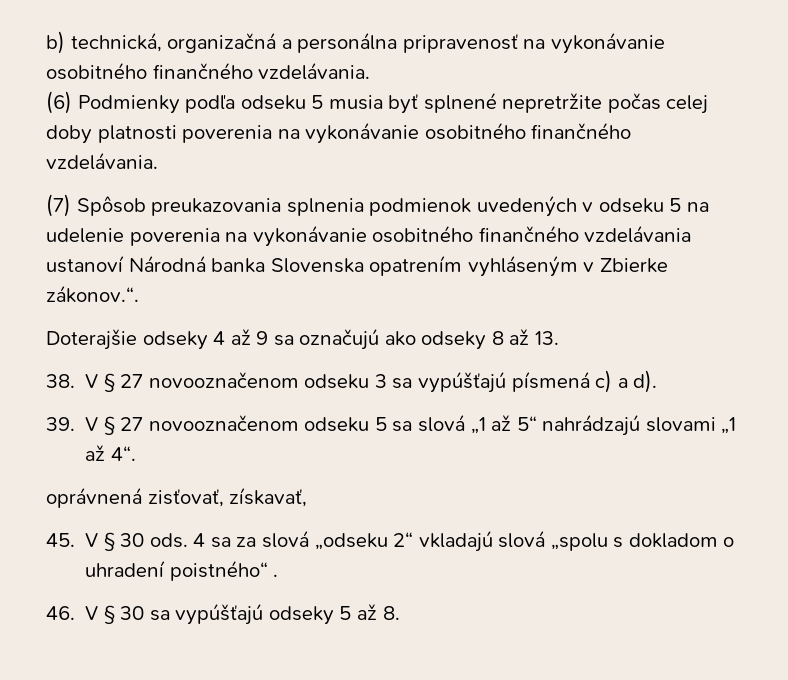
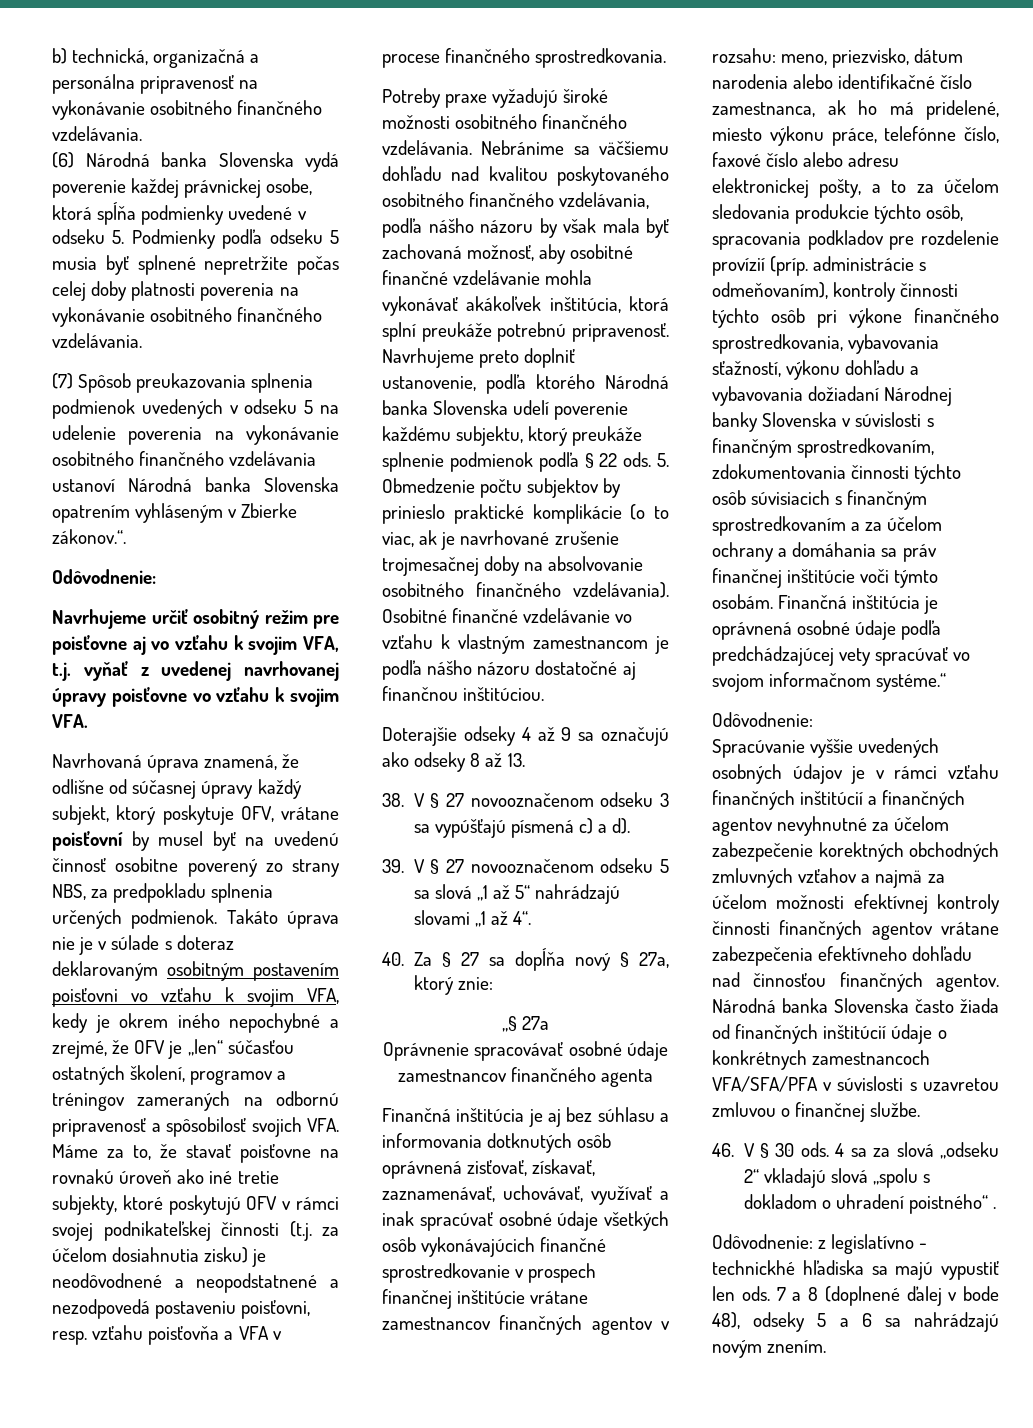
(72, 102) none -> [85,152,339,172] [52,178,313,198] [52,202,307,225] [52,229,125,244] Národná banka Slovenska vydá poverenie každej právnickej osobe, ktorá spĺňa podmienky uvedené v odseku 5.
(139, 294) none -> [52,569,156,584] [52,609,339,629] [52,635,340,655] [52,661,339,681] [52,687,340,707] [52,714,88,728] [52,753,300,773] [52,779,302,799] [52,805,339,825] [52,831,339,851] [52,857,340,877] [52,883,274,903] [52,909,340,929] [52,935,234,955] [52,961,339,981] [52,987,339,1007] [52,1013,339,1033] [52,1039,294,1059] [52,1065,287,1085] [52,1091,339,1111] [52,1117,340,1137] [52,1144,339,1163] [52,1169,279,1184] [52,1195,340,1215] [52,1221,339,1241] [52,1247,267,1267] [52,1273,340,1293] [52,1299,311,1319] [52,1325,282,1345] [382,48,667,68] [382,88,609,108] [382,114,628,129] [382,140,669,155] [382,166,669,186] [382,192,650,209] [382,218,669,238] [382,244,634,264] [382,270,593,285] [382,296,669,316] [382,322,669,342] [382,348,576,368] [382,374,669,394] [382,400,629,420] [382,426,643,446] [382,452,669,472] [382,478,622,498] [382,504,669,524] [382,530,619,550] [382,556,644,576] [382,582,669,598] [382,608,633,623] [382,634,669,654] [382,660,636,680] [382,686,545,701] // Odôvodnenie: // Navrhujeme určiť osobitný režim pre poisťovne aj vo vzťahu k svojim VFA, t.j. vyňať z uvedenej navrhovanej úpravy poisťovne vo vzťahu k svojim VFA. // Navrhovaná úprava znamená, že odlišne od súčasnej úpravy každý subjekt, ktorý poskytuje OFV, vrátane poisťovní by musel byť na uvedenú činnosť osobitne poverený zo strany NBS, za predpokladu splnenia určených podmienok. Takáto úprava nie je v súlade s doteraz deklarovaným osobitným postavením poisťovni vo vzťahu k svojim VFA, kedy je okrem iného nepochybné a zrejmé, že OFV je „len“ súčasťou ostatných školení, programov a tréningov zameraných na odbornú pripravenosť a spôsobilosť svojich VFA. Máme za to, že stavať poisťovne na rovnakú úroveň ako iné tretie subjekty, ktoré poskytujú OFV v rámci svojej podnikateľskej činnosti (t.j. za účelom dosiahnutia zisku) je neodôvodnené a neopodstatnené a nezodpovedá postaveniu poisťovni, resp. vzťahu poisťovňa a VFA v procese finančného sprostredkovania. // Potreby praxe vyžadujú široké možnosti osobitného finančného vzdelávania. Nebránime sa väčšiemu dohľadu nad kvalitou poskytovaného osobitného finančného vzdelávania, podľa nášho názoru by však mala byť zachovaná možnosť, aby osobitné finančné vzdelávanie mohla vykonávať akákoľvek inštitúcia, ktorá splní preukáže potrebnú pripravenosť. Navrhujeme preto doplniť ustanovenie, podľa ktorého Národná banka Slovenska udelí poverenie každému subjektu, ktorý preukáže splnenie podmienok podľa § 22 ods. 5. Obmedzenie počtu subjektov by prinieslo praktické komplikácie (o to viac, ak je navrhované zrušenie trojmesačnej doby na absolvovanie osobitného finančného vzdelávania). Osobitné finančné vzdelávanie vo vzťahu k vlastným zamestnancom je podľa nášho názoru dostatočné aj finančnou inštitúciou.
[46,487,308,508] [46,533,75,547] oprávnená zisťovať, získavať, // 45. -> [382,948,669,971] [413,975,493,995] [501,1016,550,1032] [383,1041,668,1061] [397,1067,654,1087] [382,1107,669,1127] [382,1133,612,1153] [382,1159,596,1179] [382,1185,669,1205] [382,1211,669,1231] [382,1237,607,1257] [382,1263,597,1283] [382,1289,589,1309] [382,1315,670,1335] [712,48,964,68] [712,74,973,89] [712,100,999,120] [712,126,999,146] [712,152,900,167] [712,178,999,198] [712,204,964,224] [712,230,999,250] [712,256,927,276] [712,282,959,302] [712,308,999,328] [712,334,940,354] [712,360,920,380] [712,386,953,406] [712,412,934,432] [712,438,935,458] [712,464,962,484] [712,490,928,510] [712,516,943,536] [712,542,937,562] [712,568,939,588] [712,594,939,614] [712,620,942,640] [712,646,971,666] [712,672,947,692] [712,712,813,727] [712,738,940,758] [712,764,999,784] [712,790,966,810] [712,816,950,836] [712,842,999,862] [712,868,945,888] [712,894,1000,914] [712,920,999,940] [712,946,973,966] [712,972,999,992] [712,998,999,1013] [712,1024,947,1044] [712,1050,931,1070] [712,1076,999,1092] [712,1102,921,1122] [712,1143,734,1157] 40. Za § 27 sa dopĺňa nový § 27a, ktorý znie: // „§ 27a // Oprávnenie spracovávať osobné údaje zamestnancov finančného agenta // Finančná inštitúcia je aj bez súhlasu a informovania dotknutých osôb oprávnená zisťovať, získavať, zaznamenávať, uchovávať, využívať a inak spracúvať osobné údaje všetkých osôb vykonávajúcich finančné sprostredkovanie v prospech finančnej inštitúcie vrátane zamestnancov finančných agentov v rozsahu: meno, priezvisko, dátum narodenia alebo identifikačné číslo zamestnanca, ak ho má pridelené, miesto výkonu práce, telefónne číslo, faxové číslo alebo adresu elektronickej pošty, a to za účelom sledovania produkcie týchto osôb, spracovania podkladov pre rozdelenie provízií (príp. administrácie s odmeňovaním), kontroly činnosti týchto osôb pri výkone finančného sprostredkovania, vybavovania sťažností, výkonu dohľadu a vybavovania dožiadaní Národnej banky Slovenska v súvislosti s finančným sprostredkovaním, zdokumentovania činnosti týchto osôb súvisiacich s finančným sprostredkovaním a za účelom ochrany a domáhania sa práv finančnej inštitúcie voči týmto osobám. Finančná inštitúcia je oprávnená osobné údaje podľa predchádzajúcej vety spracúvať vo svojom informačnom systéme.“ // Odôvodnenie: // Spracúvanie vyššie uvedených osobných údajov je v rámci vzťahu finančných inštitúcií a finančných agentov nevyhnutné za účelom zabezpečenie korektných obchodných zmluvných vzťahov a najmä za účelom možnosti efektívnej kontroly činnosti finančných agentov vrátane zabezpečenia efektívneho dohľadu nad činnosťou finančných agentov. Národná banka Slovenska často žiada od finančných inštitúcií údaje o konkrétnych zamestnancoch VFA/SFA/PFA v súvislosti s uzavretou zmluvou o finančnej službe. // 46.
[46,603,400,625] 46. V § 30 sa vypúšťajú odseky 5 až 8. -> [712,1234,928,1254] [712,1260,999,1280] [712,1286,999,1306] [712,1312,999,1332] [712,1340,827,1358] Odôvodnenie: z legislatívno - technickhé hľadiska sa majú vypustiť len ods. 7 a 8 (doplnené ďalej v bode 48), odseky 5 a 6 sa nahrádzajú novým znením.

